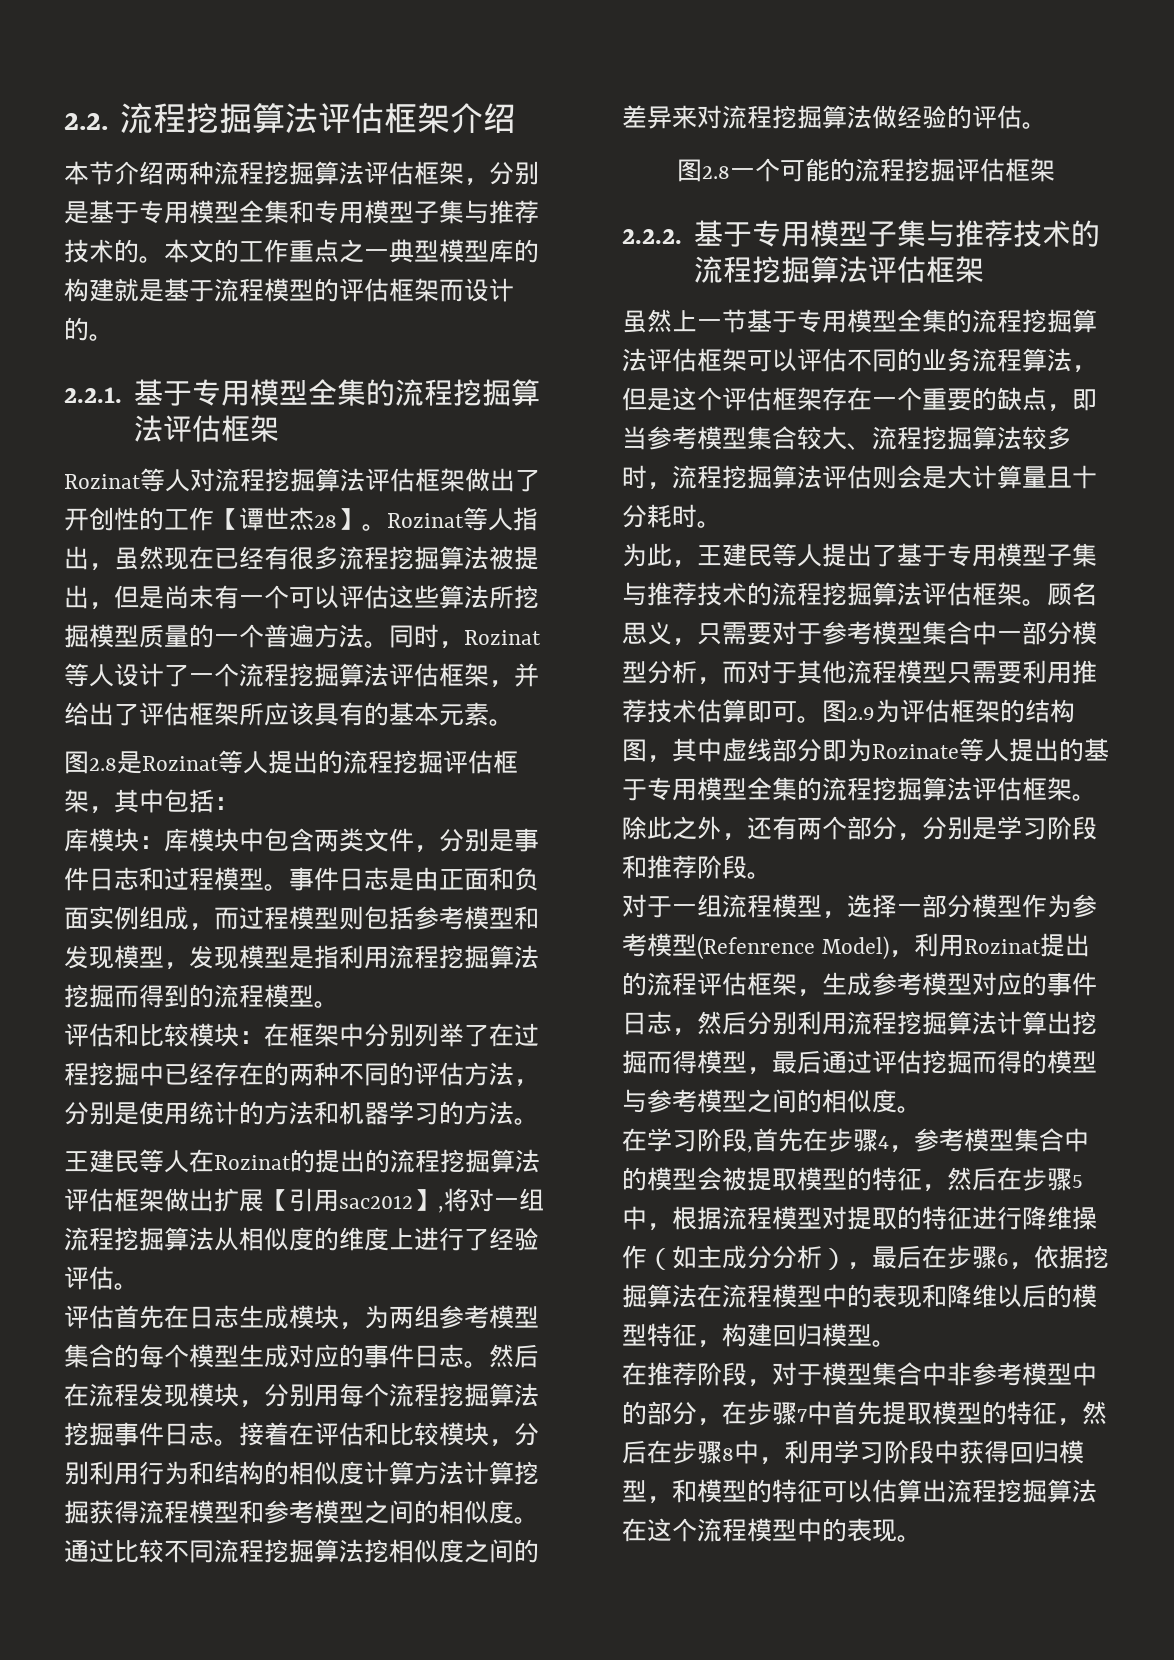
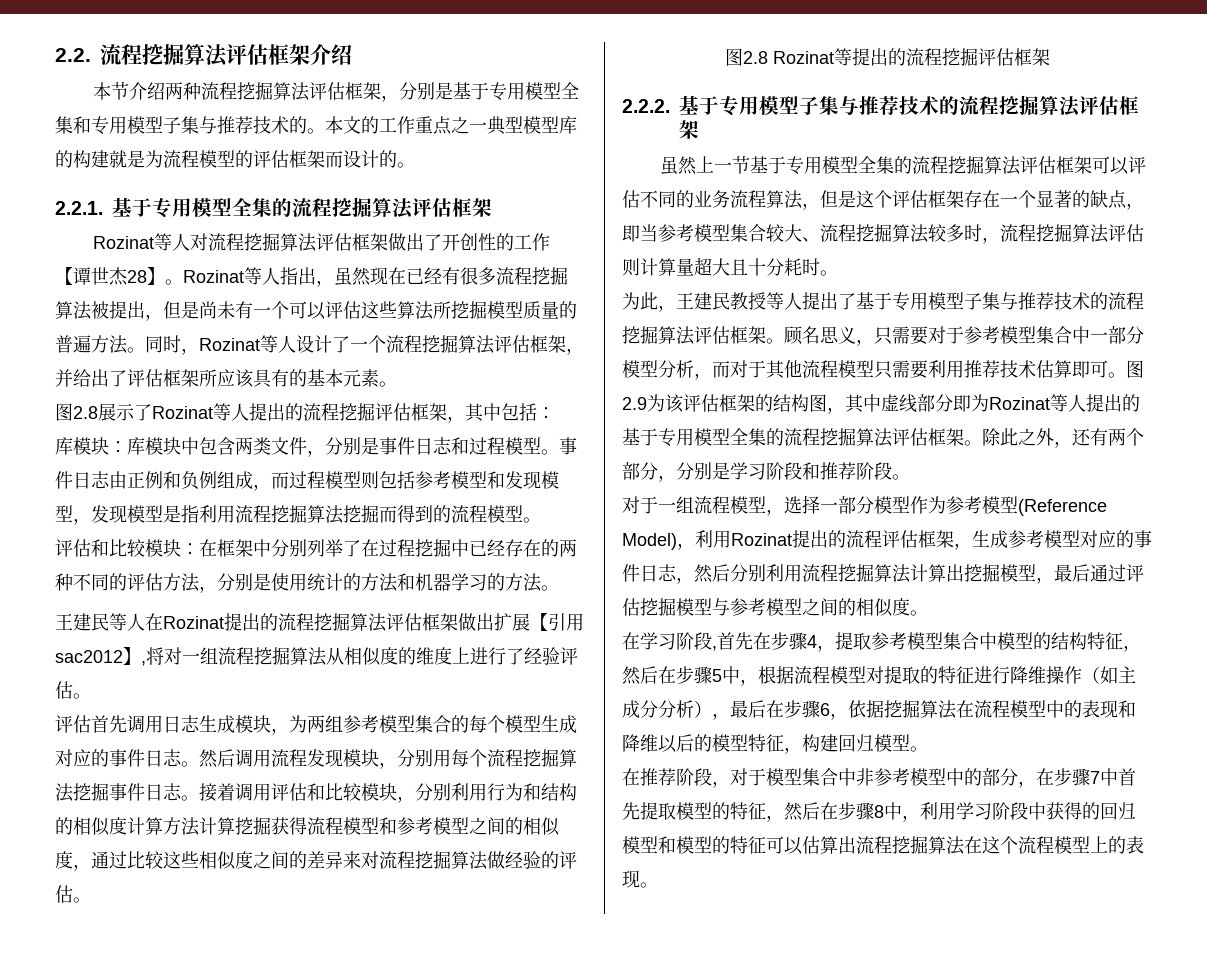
[164,278,214,302] 基于 -> [145,150,163,168] 为
[214,624,264,648] 一个 -> (577, 310) none
[117,751,142,774] 是 -> [98,403,152,421] 展示了
[389,867,539,891] [64,906,114,930] 是由正面和负面实 -> [109,471,199,490] 由正例和负
[290,1149,315,1173] 的 -> (224, 622) none
[164,1305,189,1329] 在 -> [127,715,163,733] 调用
[64,1383,89,1407] 在 -> [235,749,271,767] 调用
[289,1422,314,1446] 在 -> [235,783,271,801] 调用
[514,1517,539,1524] 。 -> [73,864,91,871] ，
[164,1539,389,1563] 不同流程挖掘算法挖 -> [163,851,199,869] 这些
[730,158,830,182] 一个可能 -> [772,48,888,66] Rozinat等提出
[922,388,972,411] 重要 -> [1036,190,1072,208] 显著
[897,465,1047,489] 会是大计算量 -> [640,257,730,276] 计算量超大
(772, 555) none -> [730,292,766,310] 教授
(900, 711) none -> [665,394,684,413] 该
[872,744,959,759] Rozinate -> [989,397,1050,410] Rozinat
[697,936,815,960] (Refenrence -> [1018,499,1107,516] (Reference
[647,1050,697,1074] 而得 -> (1000, 573) none
[972,1050,1047,1074] 而得的 -> (676, 607) none
[914,1128,1089,1152] [622,1167,872,1191] 参考模型集合中的模型会被提取模型的 -> [835,632,1087,650] 提取参考模型集合中模型的结构
[1009,1440,1084,1464] [622,1480,672,1504] 回归模型， -> [1082,802,1136,820] [622,836,658,854] 的回归模型
[797,1518,822,1542] 中 -> [1090,836,1108,853] 上

